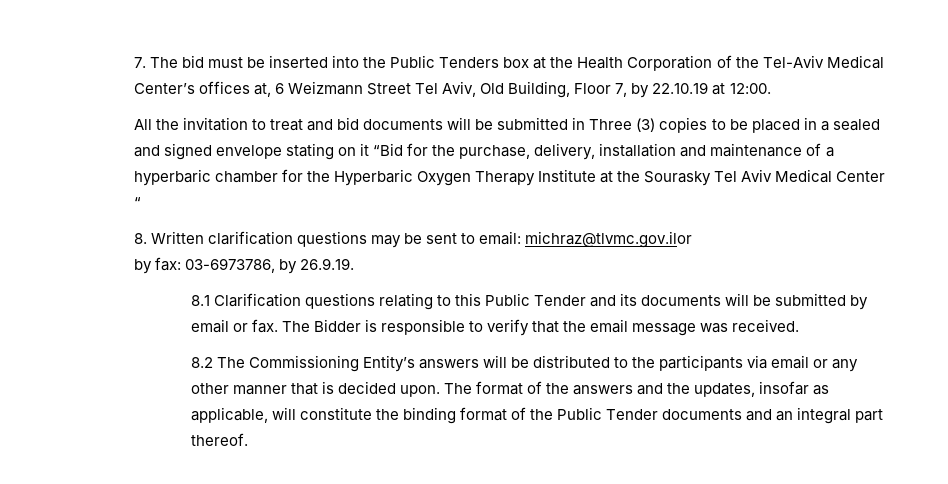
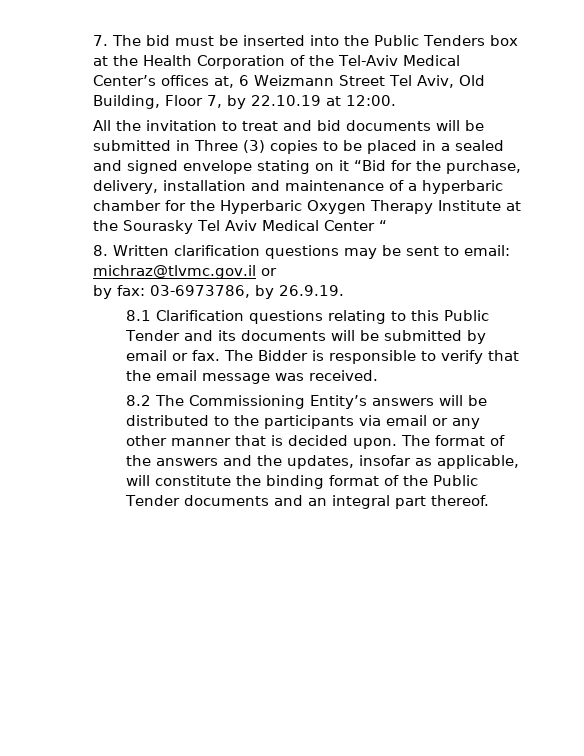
[525,231,693,248] michraz@tlvmc.gov.ilor -> [92,265,277,279] michraz@tlvmc.gov.il or

